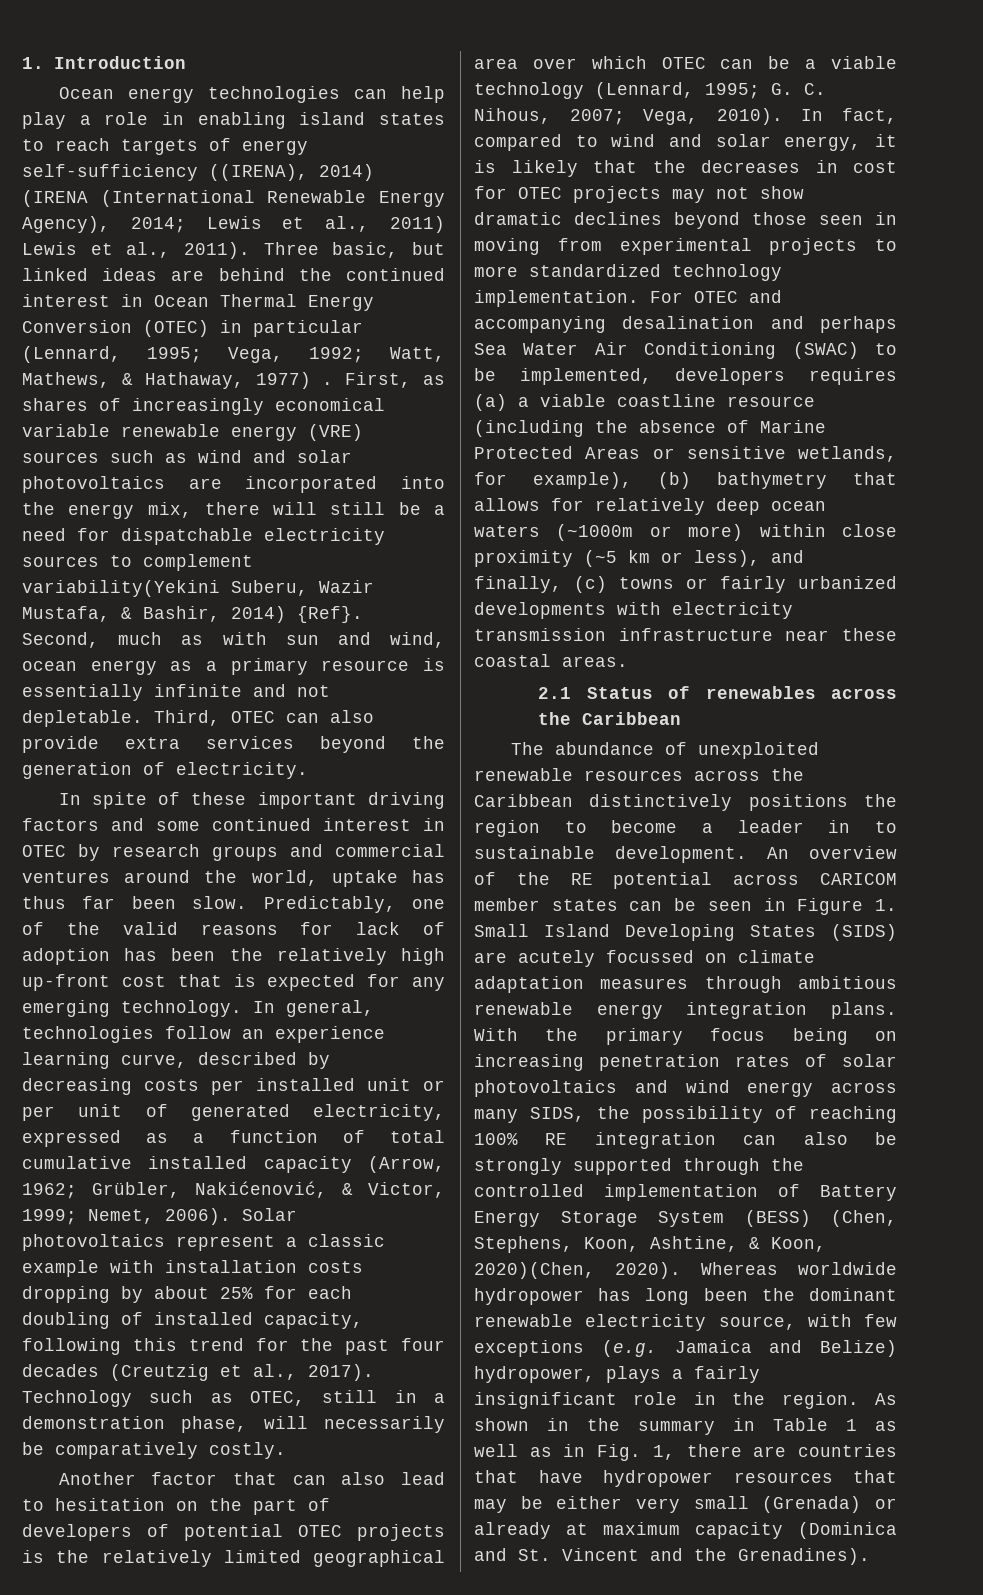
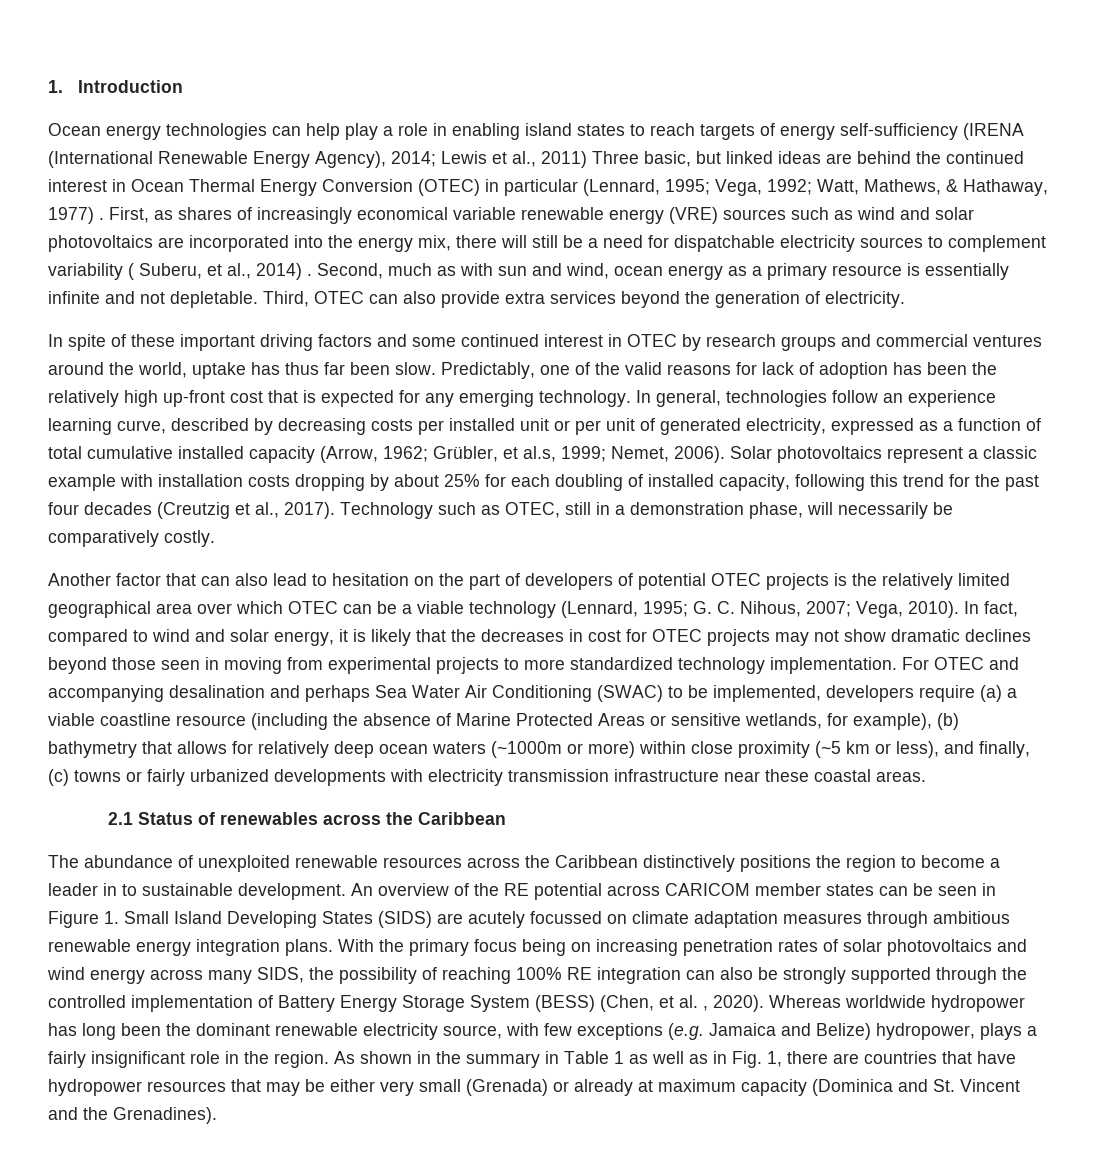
[209,164,374,181] ((IRENA), 2014) -> (958, 131) none
[22,242,250,259] Lewis et al., 2011). -> (587, 159) none
[22,580,374,597] [22,606,363,623] variability(Yekini Suberu, Wazir Mustafa, & Bashir, 2014) {Ref}. -> [48,263,312,280] variability ( Suberu, et al., 2014) .
[195,1181,445,1198] Nakićenović, & Victor, -> [503,446,556,462] et al.s,
[809,368,897,385] requires -> [919,685,975,702] require
[474,1236,826,1253] [474,1262,595,1279] Stephens, Koon, Ashtine, & Koon, 2020)(Chen, -> [659,995,708,1011] et al. ,

